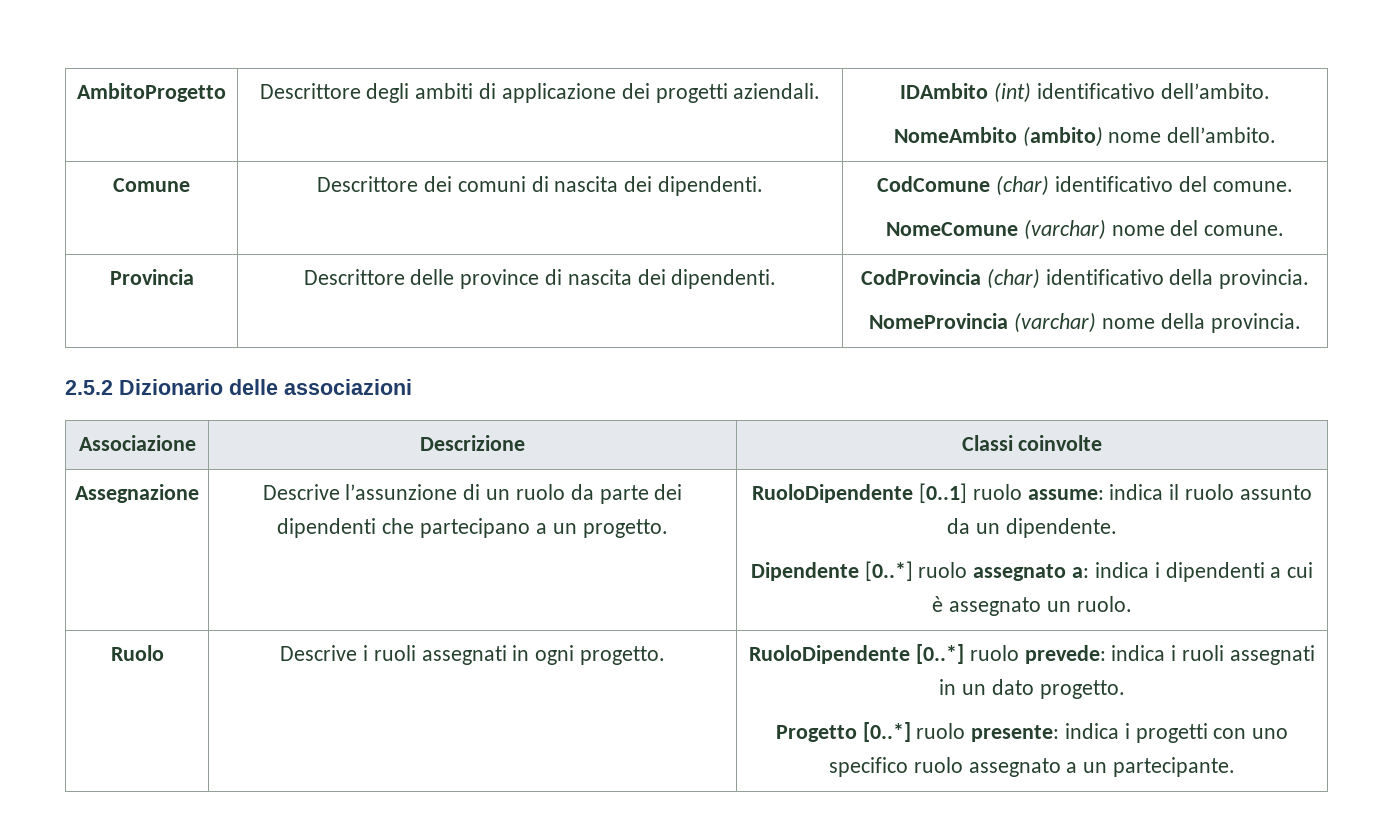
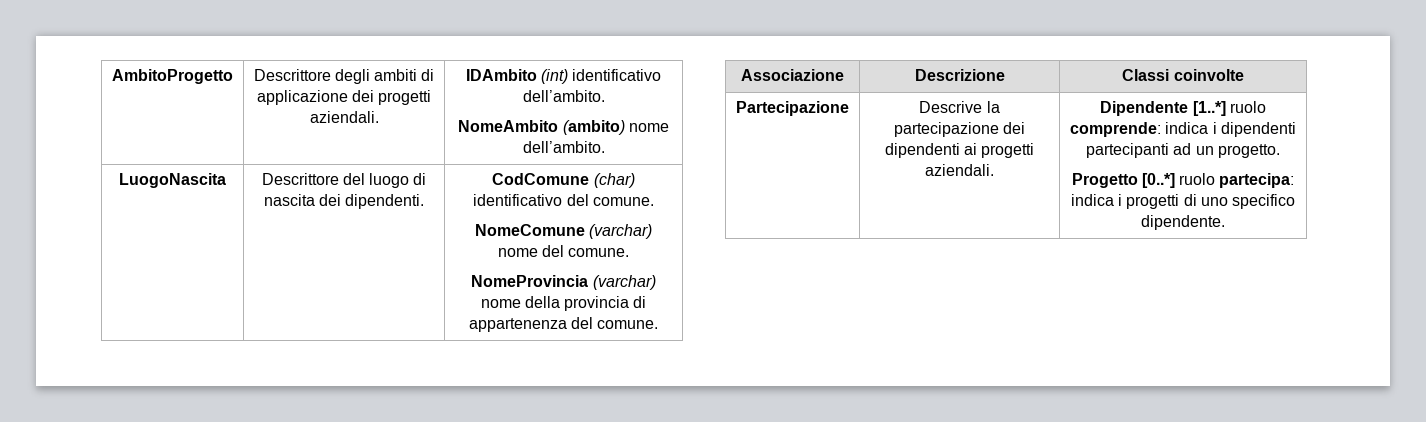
[113,178,190,192] [317,176,526,192] Comune | Descrittore dei comuni -> [119,173,226,188] [261,173,410,188] LuogoNascita | Descrittore del luogo
[109,269,194,285] [303,269,777,289] [860,268,1310,289] // Provincia | Descrittore delle province di nascita dei dipendenti. | CodProvincia (char) identificativo della provincia. -> (630, 252) none
[1210,313,1301,333] [65,379,412,395] provincia. // 2.5.2 Dizionario delle associazioni -> [564,296,647,311] [468,317,659,332] provincia di appartenenza del comune.
[75,484,199,503] [262,484,683,504] [277,518,668,538] [752,483,1312,503] [947,518,1117,538] [750,561,1314,582] [932,596,1132,616] [110,645,164,661] [280,645,665,665] [749,644,1315,665] [939,679,1034,695] Assegnazione | Descrive l’assunzione di un ruolo da parte dei dipendenti che partecipano a un progetto. | RuoloDipendente [0..1] ruolo assume: indica il ruolo assunto da un dipendente. // Dipendente [0..*] ruolo assegnato a: indica i dipendenti a cui è assegnato un ruolo. // Ruolo | Descrive i ruoli assegnati in ogni progetto. | RuoloDipendente [0..*] ruolo prevede: indica i ruoli assegnati in un dato -> [736,101,849,116] [919,101,1000,113] [893,122,1026,137] [884,143,1035,158] [925,164,994,176] [1100,101,1266,116] [1070,122,1296,137] [1086,143,1214,158] Partecipazione | Descrive la partecipazione dei dipendenti ai progetti aziendali. | Dipendente [1..*] ruolo comprende: indica i dipendenti partecipanti ad un
[971,725,1060,742] presente: -> [1219,173,1295,188] partecipa:
[1213,728,1247,739] con -> [1183,194,1197,206] di
[913,757,1236,777] ruolo assegnato a un partecipante. -> [1141,215,1225,230] dipendente.

